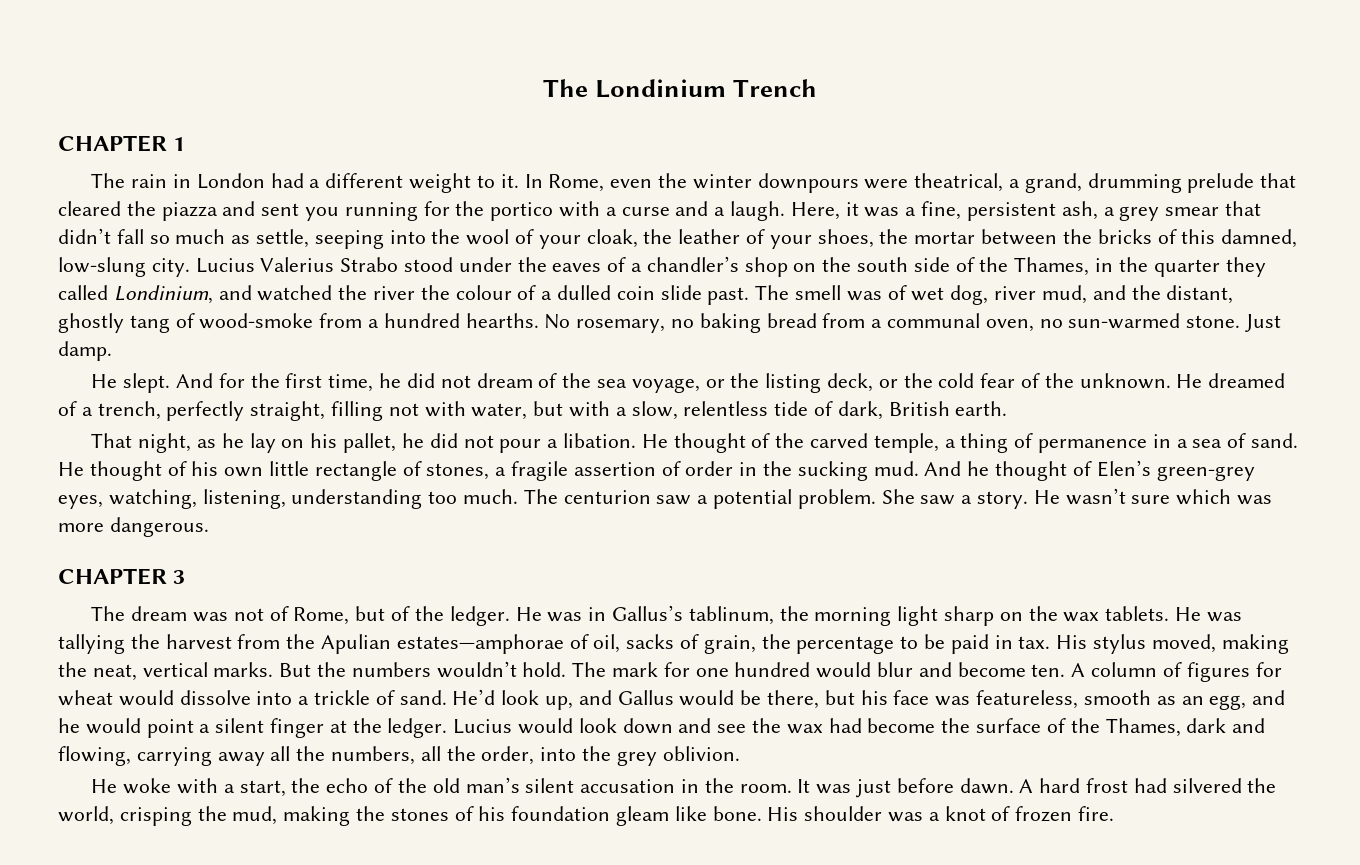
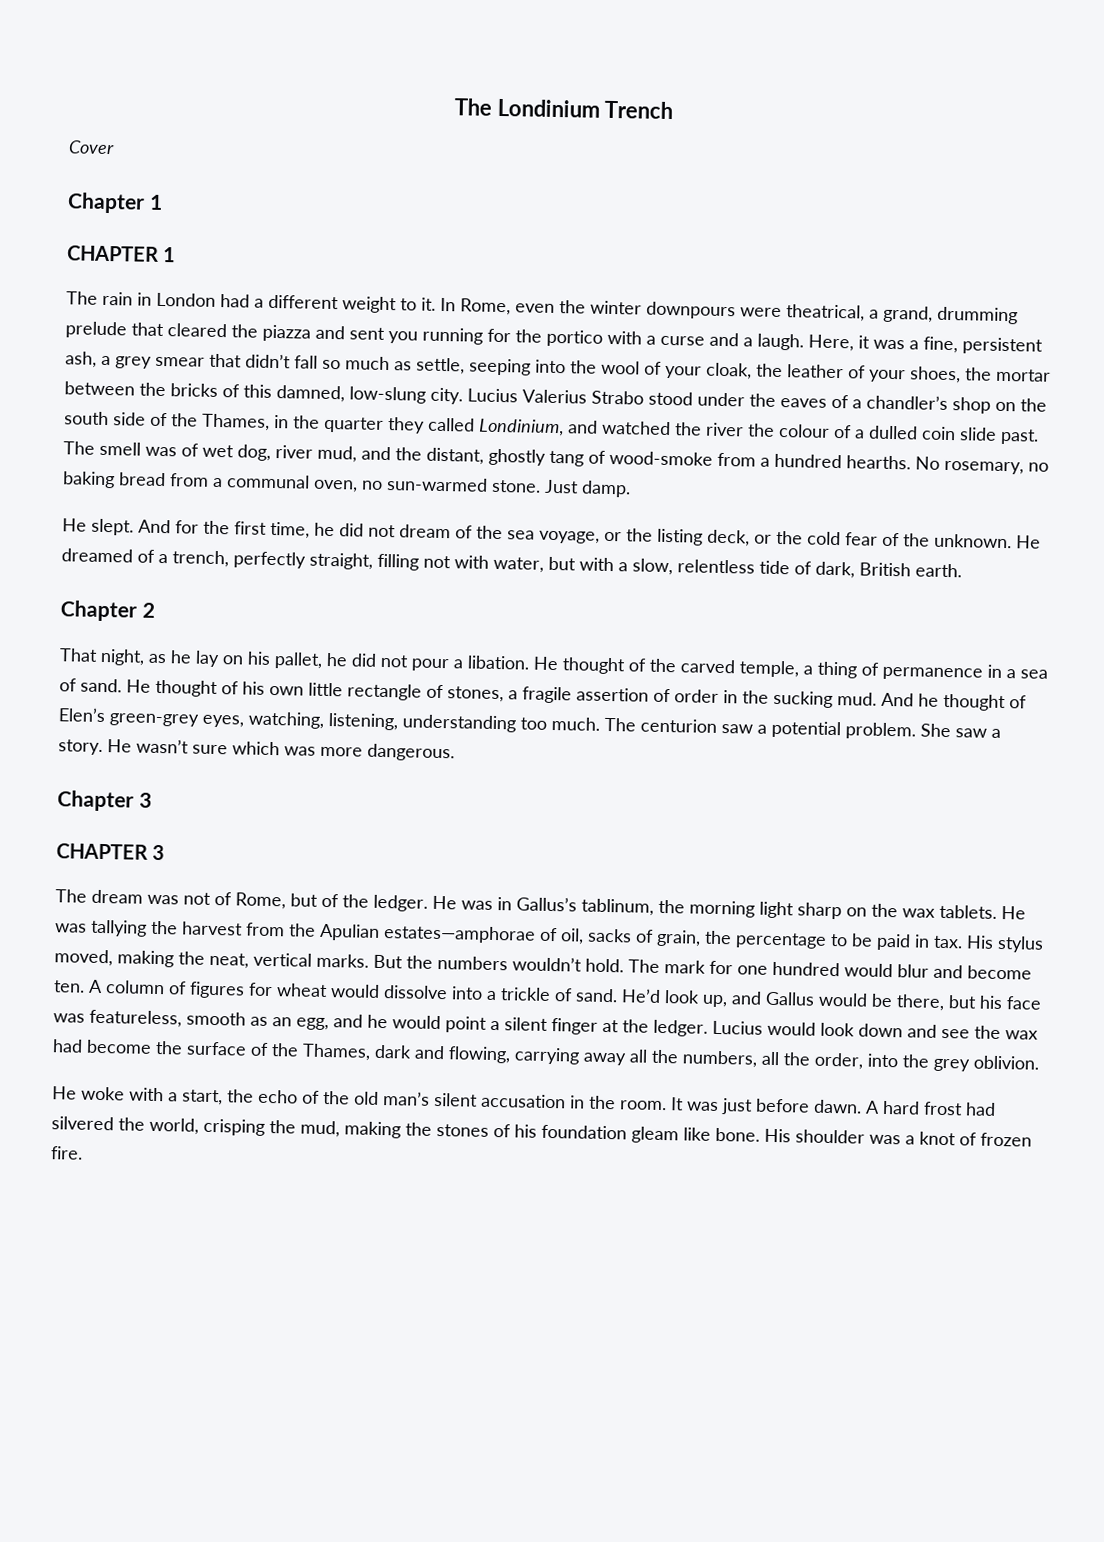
(818, 88) none -> [68,140,115,155] [67,192,163,214] // Cover // Chapter 1
(1008, 408) none -> [60,600,155,622] // Chapter 2
(209, 527) none -> [57,790,152,812] // Chapter 3

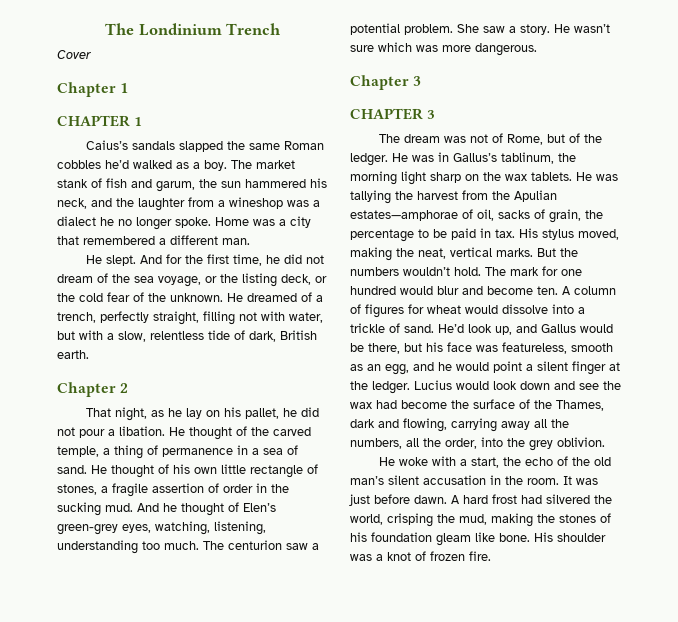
[66,291,1018,325] [65,321,1043,355] [65,351,1051,384] [64,381,1047,414] [64,411,1039,445] [63,441,1049,475] [62,471,631,498] The rain in London had a different weight to it. In Rome, even the winter downpours were theatrical, a grand, drumming prelude that cleared the piazza and sent you running for the portico with a curse and a laugh. Here, it was a fine, persistent ash, a grey smear that didn’t fall so much as settle, seeping into the wool of your cloak, the leather of your shoes, the mortar between the bricks of this damned, low-slung city. Lucius Valerius Strabo stood under the eaves of a chandler’s shop on the south side of the Thames, in the quarter they called Londinium, and watched the river the colour of a dulled coin slide past. The smell was of wet dog, river mud, and the distant, ghostly tang of wood-smoke from a hundred hearths. No rosemary, no baking bread from a communal oven, no sun-warmed stone. Just damp. -> [85,140,324,152] [57,160,295,171] [57,178,327,192] [57,197,320,211] [57,216,311,230] [57,235,250,245] Caius’s sandals slapped the same Roman cobbles he’d walked as a boy. The market stank of fish and garum, the sun hammered his neck, and the laughter from a wineshop was a dialect he no longer spoke. Home was a city that remembered a different man.

